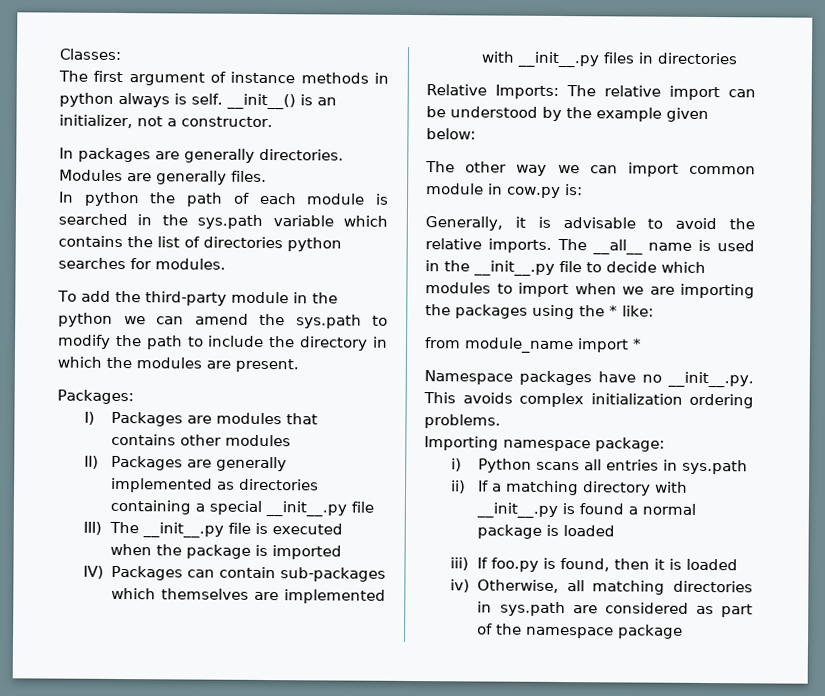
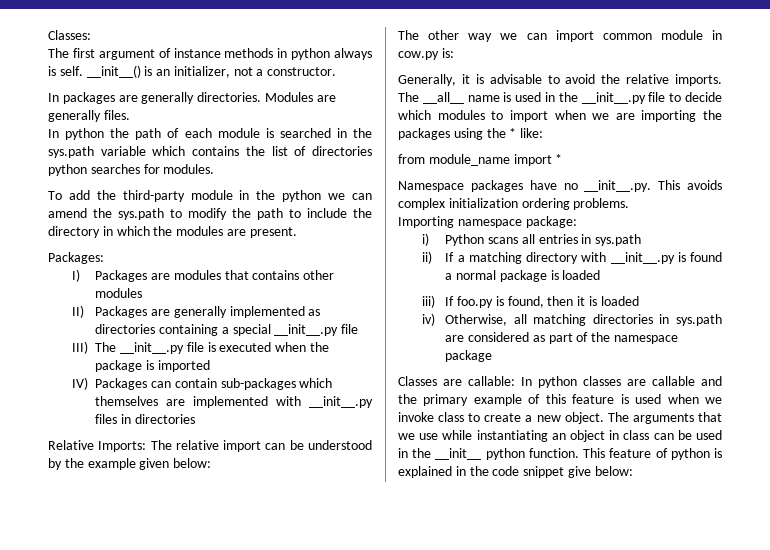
(684, 631) none -> [398,376,722,388] [398,394,723,406] [398,412,722,424] [398,430,722,442] [398,448,722,460] [398,466,633,478] // Classes are callable: In python classes are callable and the primary example of this feature is used when we invoke class to create a new object. The arguments that we use while instantiating an object in class can be used in the __init__ python function. This feature of python is explained in the code snippet give below:

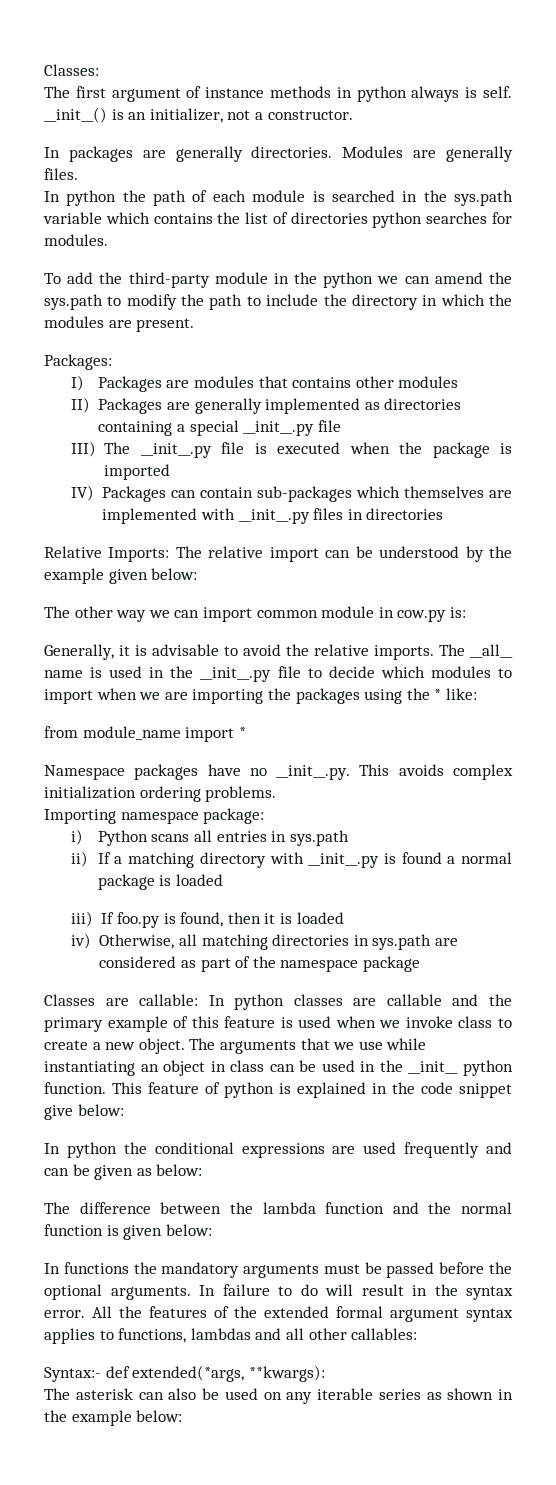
(633, 471) none -> [44,1142,512,1158] [44,1164,203,1180] [44,1202,512,1214] [44,1224,212,1240] [44,1262,512,1278] [44,1284,513,1300] [44,1306,513,1322] [44,1328,418,1344] [44,1365,325,1382] [44,1388,513,1404] [44,1410,183,1426] // In python the conditional expressions are used frequently and can be given as below: // The difference between the lambda function and the normal function is given below: // In functions the mandatory arguments must be passed before the optional arguments. In failure to do will result in the syntax error. All the features of the extended formal argument syntax applies to functions, lambdas and all other callables: // Syntax:- def extended(*args, **kwargs): // The asterisk can also be used on any iterable series as shown in the example below:

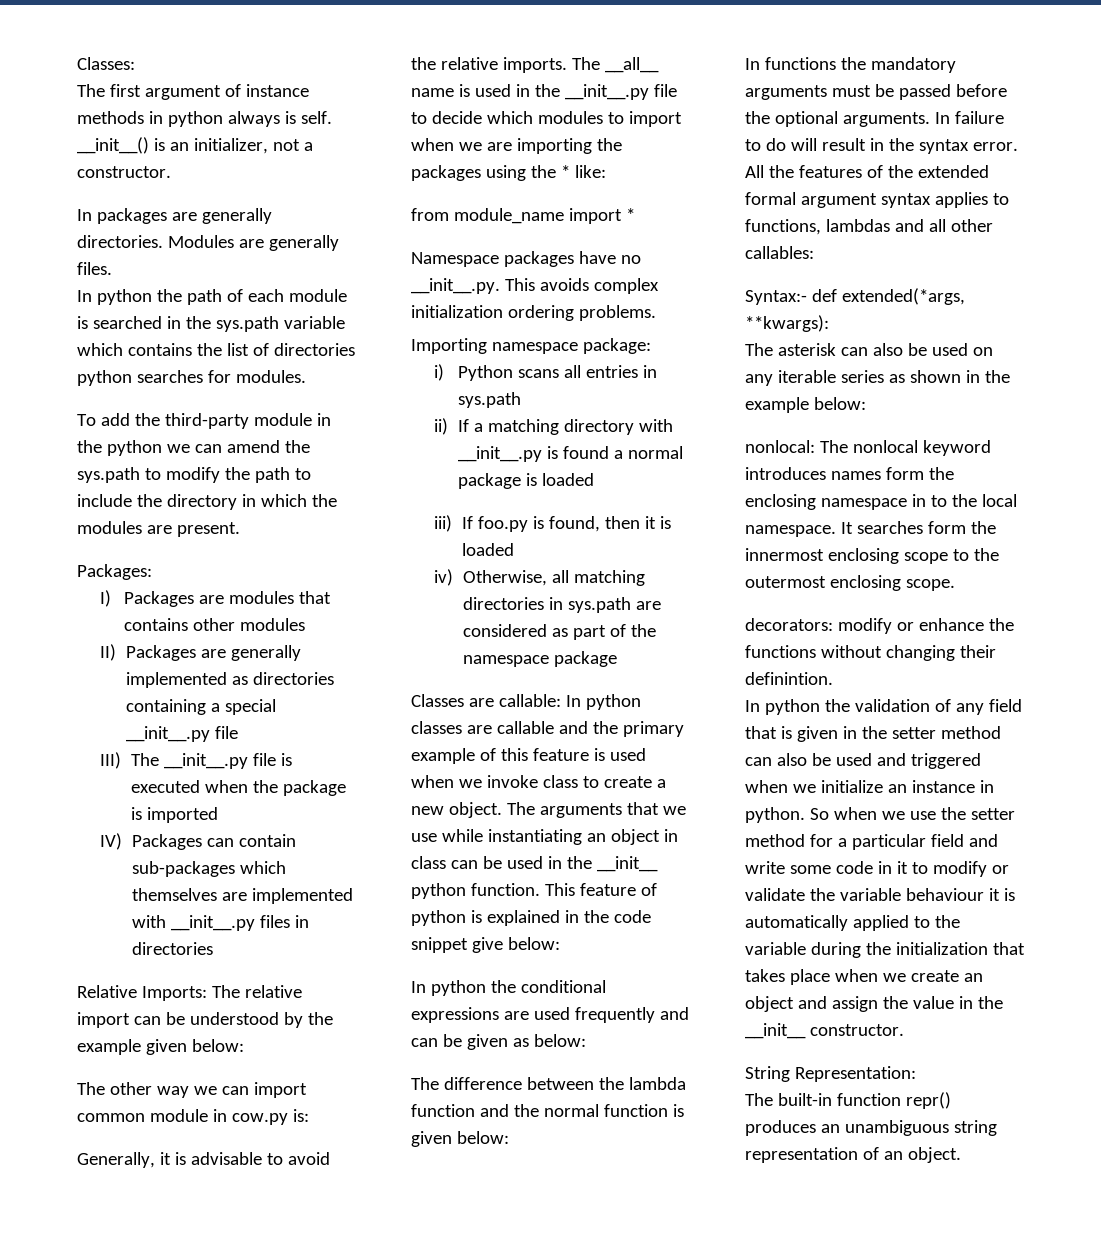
(183, 1416) none -> [745,440,991,456] [745,467,954,480] [745,494,1017,510] [745,521,996,537] [745,548,999,564] [745,575,955,591] [745,618,1014,634] [745,645,996,661] [745,672,833,685] [745,699,1022,715] [745,726,1001,742] [745,753,981,769] [745,780,994,793] [745,807,1015,823] [745,834,998,850] [745,861,1009,877] [745,888,1015,901] [745,915,960,931] [745,942,1025,958] [745,969,983,985] [745,996,1003,1012] [745,1023,904,1039] [745,1066,916,1082] [745,1092,951,1109] [745,1120,997,1136] [745,1147,961,1163] // nonlocal: The nonlocal keyword introduces names form the enclosing namespace in to the local namespace. It searches form the innermost enclosing scope to the outermost enclosing scope. // decorators: modify or enhance the functions without changing their definintion. // In python the validation of any field that is given in the setter method can also be used and triggered when we initialize an instance in python. So when we use the setter method for a particular field and write some code in it to modify or validate the variable behaviour it is automatically applied to the variable during the initialization that takes place when we create an object and assign the value in the __init__ constructor. // String Representation: // The built-in function repr() produces an unambiguous string representation of an object.

